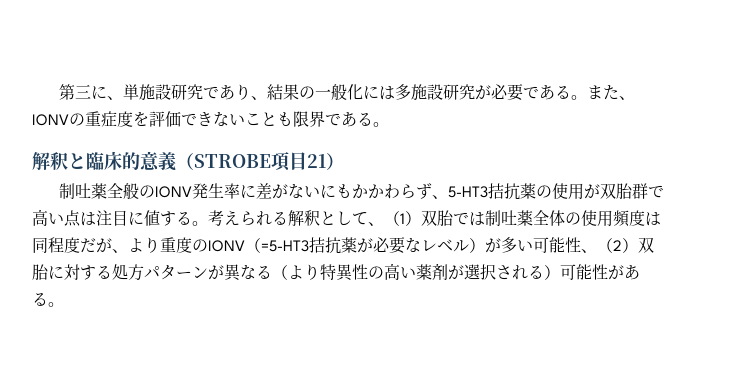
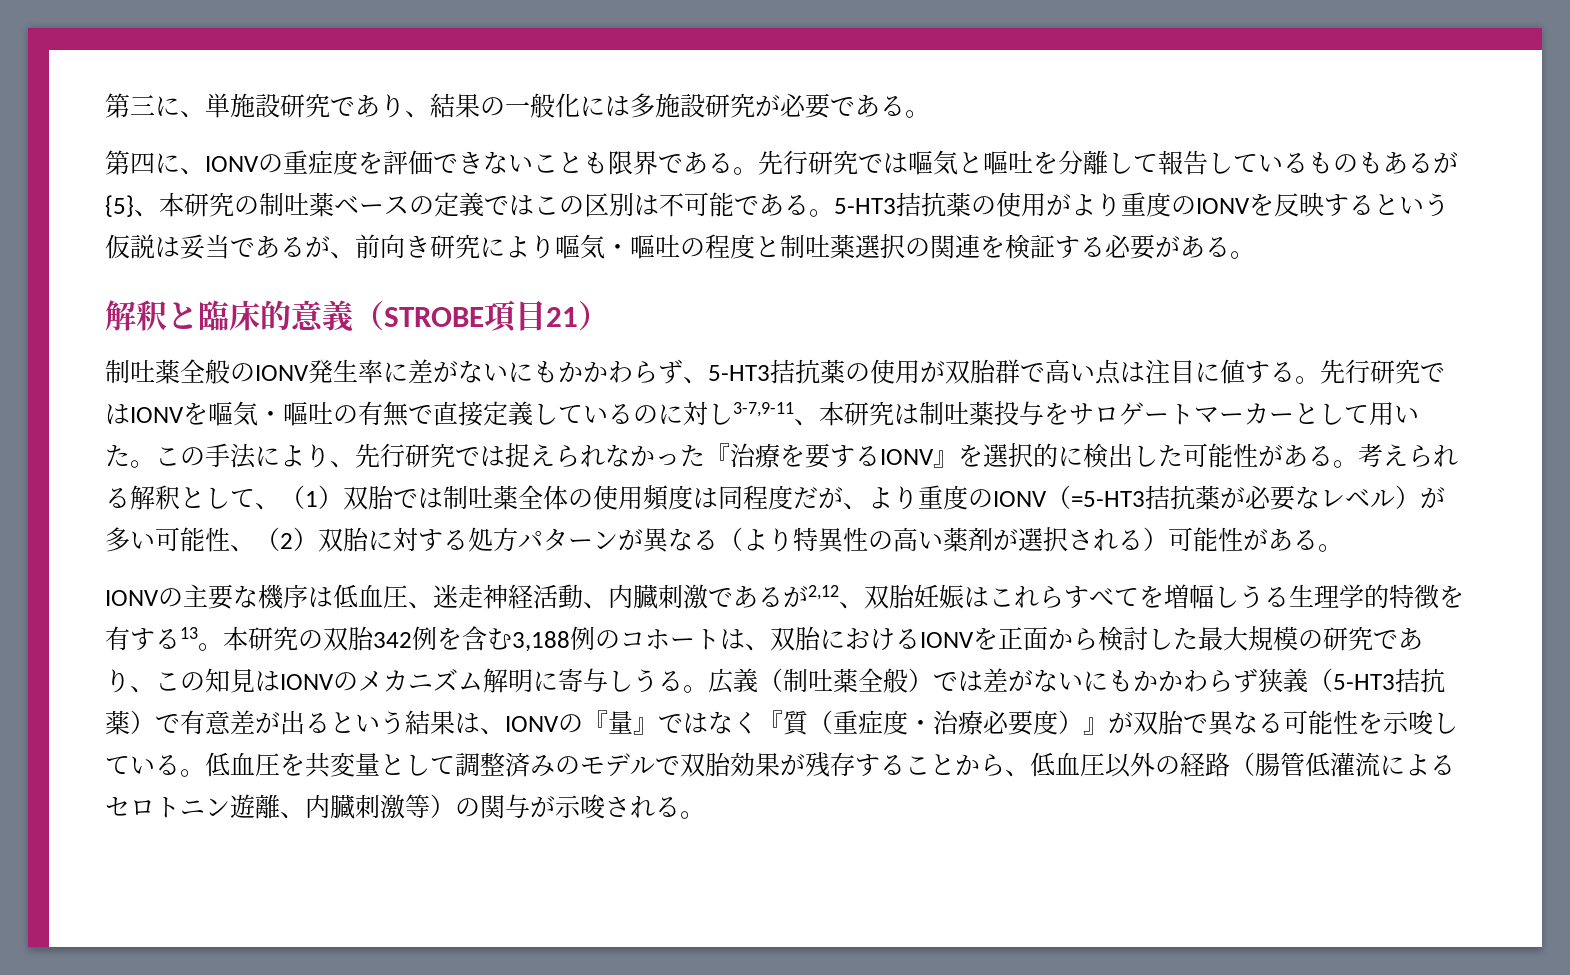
[587,85,620,100] また -> [105,150,180,175] // 第四に
(389, 124) none -> [758,150,1458,175] [105,192,1449,217] [105,234,1255,260] 先行研究では嘔気と嘔吐を分離して報告しているものもあるが{5}、本研究の制吐薬ベースの定義ではこの区別は不可能である。5-HT3拮抗薬の使用がより重度のIONVを反映するという仮説は妥当であるが、前向き研究により嘔気・嘔吐の程度と制吐薬選択の関連を検証する必要がある。
(208, 223) none -> [1320,359,1445,384] [105,401,794,427] [794,401,1419,426] [105,443,1358,469] 先行研究ではIONVを嘔気・嘔吐の有無で直接定義しているのに対し3-7,9-11、本研究は制吐薬投与をサロゲートマーカーとして用いた。この手法により、先行研究では捉えられなかった『治療を要するIONV』を選択的に検出した可能性がある。
(64, 304) none -> [105,584,839,610] [839,584,1464,609] [105,626,198,651] [198,626,1423,652] [105,668,1445,694] [105,710,1458,736] [105,752,1455,778] [105,794,705,819] // IONVの主要な機序は低血圧、迷走神経活動、内臓刺激であるが2,12、双胎妊娠はこれらすべてを増幅しうる生理学的特徴を有する13。本研究の双胎342例を含む3,188例のコホートは、双胎におけるIONVを正面から検討した最大規模の研究であり、この知見はIONVのメカニズム解明に寄与しうる。広義（制吐薬全般）では差がないにもかかわらず狭義（5-HT3拮抗薬）で有意差が出るという結果は、IONVの『量』ではなく『質（重症度・治療必要度）』が双胎で異なる可能性を示唆している。低血圧を共変量として調整済みのモデルで双胎効果が残存することから、低血圧以外の経路（腸管低灌流によるセロトニン遊離、内臓刺激等）の関与が示唆される。

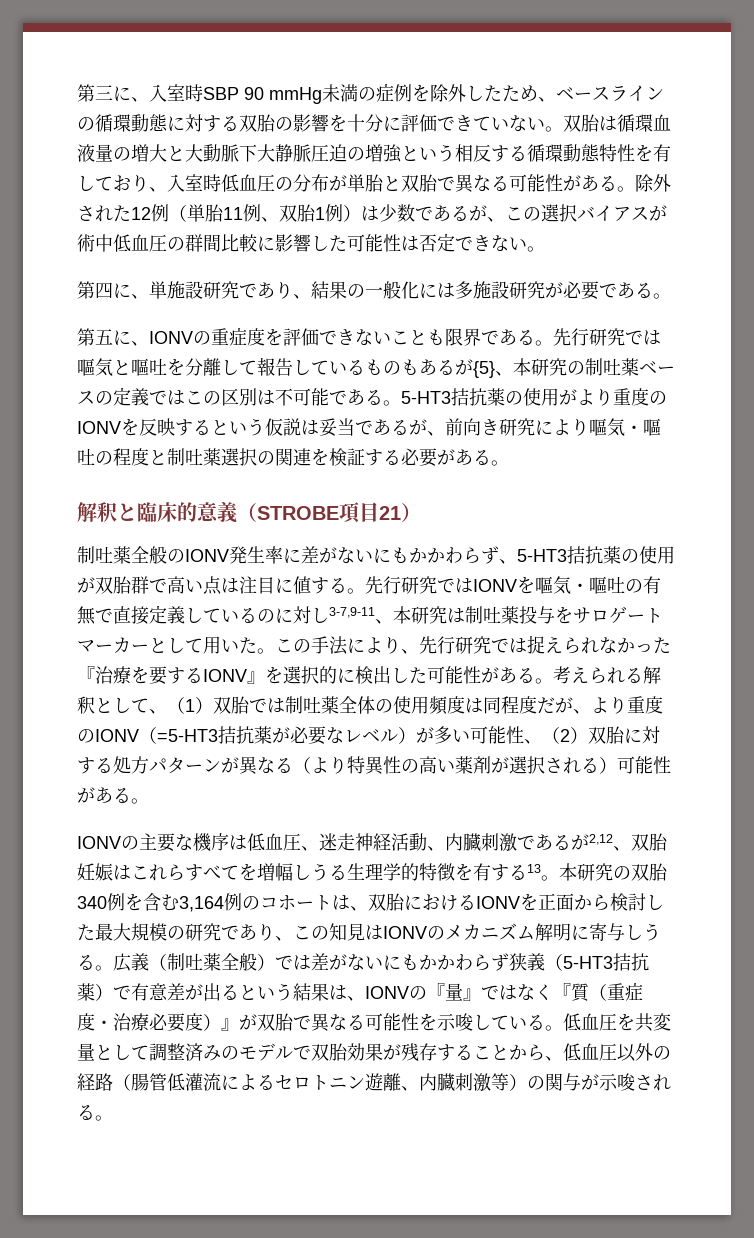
(205, 114) none -> [149,84,664,104] [77,114,671,132] [77,144,671,163] [77,174,671,193] [77,204,667,222] [77,233,545,252] [77,281,149,299] 入室時SBP 90 mmHg未満の症例を除外したため、ベースラインの循環動態に対する双胎の影響を十分に評価できていない。双胎は循環血液量の増大と大動脈下大静脈圧迫の増強という相反する循環動態特性を有しており、入室時低血圧の分布が単胎と双胎で異なる可能性がある。除外された12例（単胎11例、双胎1例）は少数であるが、この選択バイアスが術中低血圧の群間比較に影響した可能性は否定できない。 // 第四に、
[130,152,155,174] 四 -> [95,329,113,345] 五
[373,632,412,648] 342 -> [77,896,107,909] 340
[512,631,570,652] 3,188 -> [179,896,224,912] 3,164

